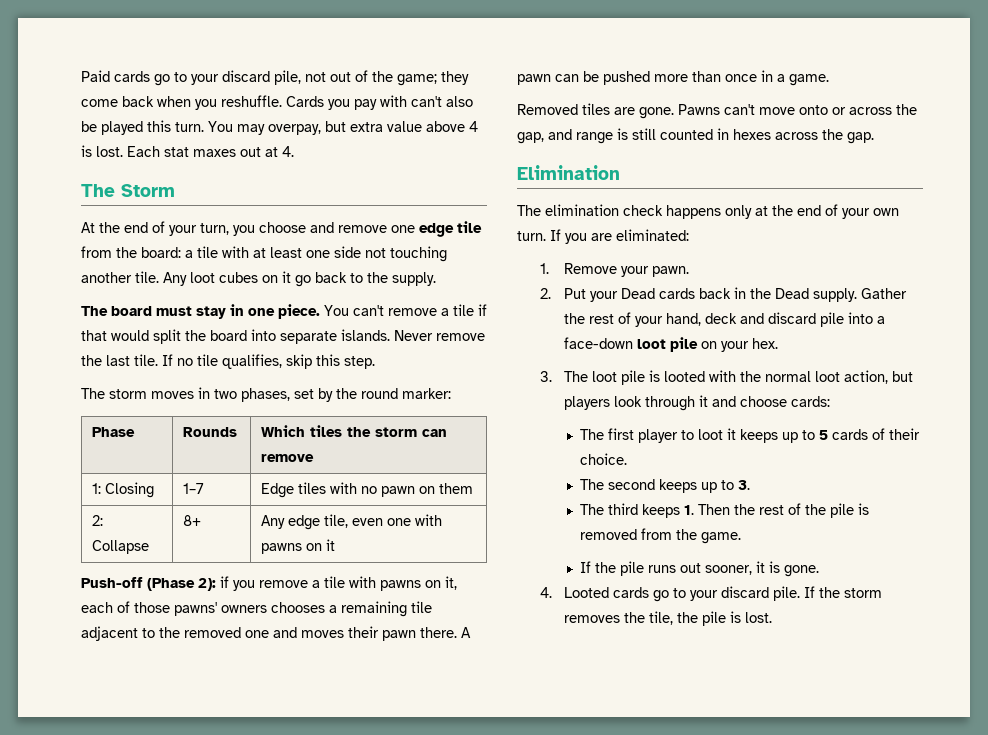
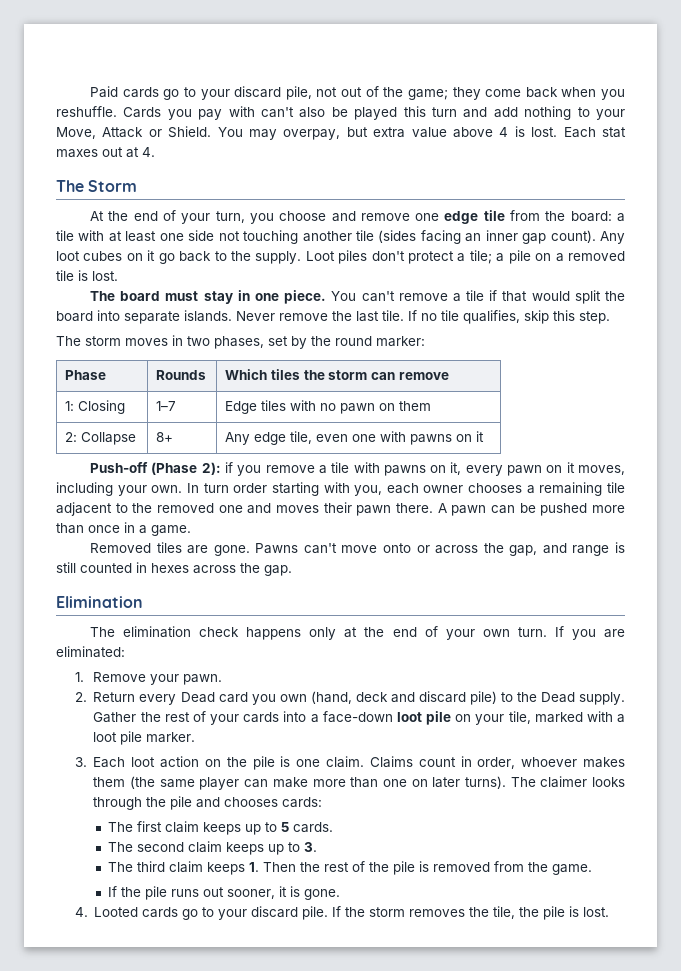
[175,122,204,132] turn. -> [431,106,625,120] [56,126,212,139] turn and add nothing to your Move, Attack or Shield.
[135,271,159,283] tile. -> [355,230,596,244] tile (sides facing an inner gap count).
(436, 279) none -> [305,250,626,264] [56,270,118,281] Loot piles don't protect a tile; a pile on a removed tile is lost.
[81,601,267,616] each of those pawns' owners -> [465,462,626,476] [56,482,464,496] every pawn on it moves, including your own. In turn order starting with you, each owner
[563,287,746,302] Put your Dead cards back in -> [93,691,513,705] Return every Dead card you own (hand, deck and discard pile) to
[665,312,844,327] hand, deck and discard pile -> [243,712,280,723] cards
[751,338,778,349] [540,370,913,385] [563,395,830,411] [579,428,920,443] [579,453,627,465] hex. // 3. The loot pile is looted with the normal loot action, but players look through it and choose cards: // The first player to loot it keeps up to 5 cards of their choice. -> [508,711,625,724] [93,731,196,745] [74,756,626,770] [93,776,625,790] [93,796,323,810] [108,821,334,835] tile, marked with a loot pile marker. // 3. Each loot action on the pile is one claim. Claims count in order, whoever makes them (the same player can make more than one on later turns). The claimer looks through the pile and chooses cards: // The first claim keeps up to 5 cards.
(655, 484) none -> [188,841,223,853] claim
(638, 509) none -> [169,861,204,873] claim

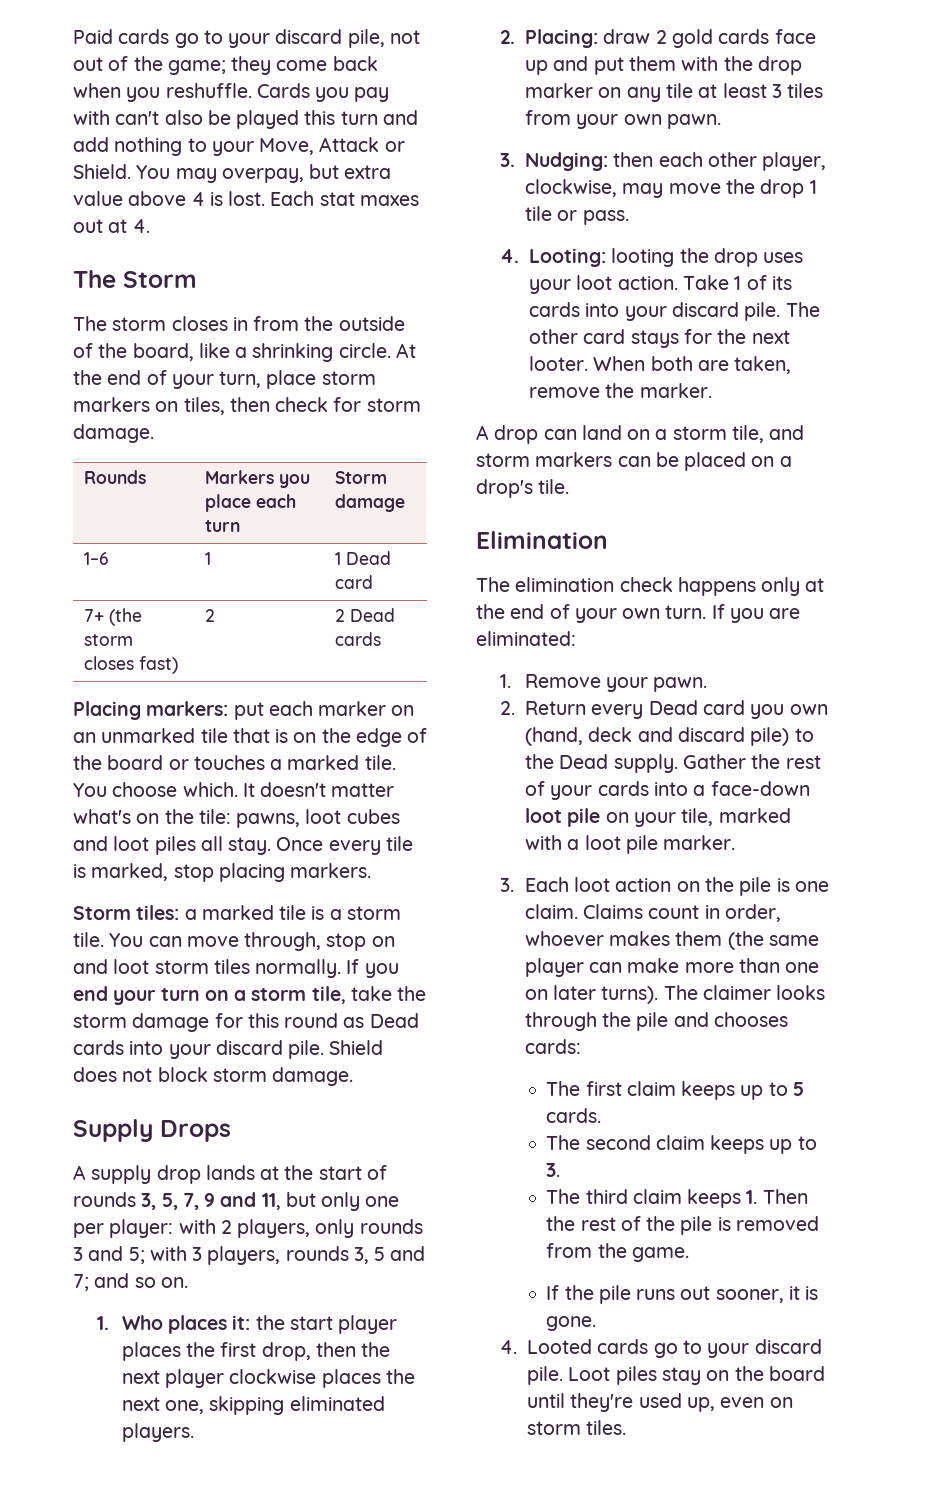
(138, 186) none -> [73,316,405,331] [73,343,391,362] The storm closes in from the outside of the board, like a shrinking circle.
[249,210,626,224] [56,230,625,244] [56,250,626,264] [56,270,118,281] [90,290,625,304] [56,310,610,324] [56,335,425,349] [65,370,107,380] [156,370,207,380] [225,369,449,380] [65,400,126,414] [156,401,177,411] [225,400,432,414] [65,432,137,445] [156,432,174,442] [225,431,485,445] [90,462,626,476] [56,482,626,496] [56,502,626,516] [56,522,191,536] [90,542,625,556] [56,562,292,576] you choose and remove one edge tile from the board: a tile with at least one side not touching another tile (sides facing an inner gap count). Any loot cubes on it go back to the supply. Loot piles don't protect a tile; a pile on a removed tile is lost. // The board must stay in one piece. You can't remove a tile if that would split the board into separate islands. Never remove the last tile. If no tile qualifies, skip this step. // The storm moves in two phases, set by the round marker: // Phase | Rounds | Which tiles the storm can remove // 1: Closing | 1–7 | Edge tiles with no pawn on them // 2: Collapse | 8+ | Any edge tile, even one with pawns on it // Push-off (Phase 2): if you remove a tile with pawns on it, every pawn on it moves, including your own. In turn order starting with you, each owner chooses a remaining tile adjacent to the removed one and moves their pawn there. A pawn can be pushed more than once in a game. // Removed tiles are gone. Pawns can't move onto or across the gap, and range is still counted in hexes across the gap. -> [266,370,376,389] [73,397,421,415] [73,424,154,443] [84,470,147,484] [205,470,311,488] [205,494,297,512] [205,520,241,532] [335,471,388,484] [335,494,406,512] [84,552,110,565] [205,552,212,565] [335,551,392,565] [335,575,374,589] [84,608,143,626] [84,634,134,646] [84,656,179,674] [205,609,216,622] [335,608,396,622] [335,632,382,646] [73,701,415,720] [73,728,428,747] [73,755,396,770] [73,782,395,797] [73,809,400,828] [73,836,413,855] [73,863,372,882] [73,905,401,920] [73,932,395,951] [73,959,399,978] [73,986,427,1005] [73,1013,419,1032] [73,1040,384,1059] [73,1067,354,1086] [73,1119,231,1142] [73,1165,387,1184] [73,1192,400,1211] [73,1219,423,1238] [73,1246,426,1265] [73,1273,188,1291] [97,1315,398,1334] [121,1342,391,1361] [121,1369,415,1388] [121,1396,385,1415] [121,1423,194,1442] [500,29,816,48] [525,56,802,75] [525,83,824,102] [525,110,722,129] [500,152,827,171] [525,179,817,198] [525,206,629,225] [500,248,804,267] [529,275,792,294] [529,302,820,321] [529,329,790,348] [529,356,792,374] [529,383,712,398] [476,425,805,444] [476,452,792,471] [476,479,570,498] place storm markers on tiles, then check for storm damage. // Rounds | Markers you place each turn | Storm damage // 1–6 | 1 | 1 Dead card // 7+ (the storm closes fast) | 2 | 2 Dead cards // Placing markers: put each marker on an unmarked tile that is on the edge of the board or touches a marked tile. You choose which. It doesn't matter what's on the tile: pawns, loot cubes and loot piles all stay. Once every tile is marked, stop placing markers. // Storm tiles: a marked tile is a storm tile. You can move through, stop on and loot storm tiles normally. If you end your turn on a storm tile, take the storm damage for this round as Dead cards into your discard pile. Shield does not block storm damage. // Supply Drops // A supply drop lands at the start of rounds 3, 5, 7, 9 and 11, but only one per player: with 2 players, only rounds 3 and 5; with 3 players, rounds 3, 5 and 7; and so on. // 1. Who places it: the start player places the first drop, then the next player clockwise places the next one, skipping eliminated players. // 2. Placing: draw 2 gold cards face up and put them with the drop marker on any tile at least 3 tiles from your own pawn. // 3. Nudging: then each other player, clockwise, may move the drop 1 tile or pass. // 4. Looting: looting the drop uses your loot action. Take 1 of its cards into your discard pile. The other card stays for the next looter. When both are taken, remove the marker. // A drop can land on a storm tile, and storm markers can be placed on a drop's tile.
[332,906,610,920] If the storm removes the tile, the pile is lost. -> [568,1366,825,1385] [527,1393,793,1412] [527,1420,627,1435] Loot piles stay on the board until they're used up, even on storm tiles.

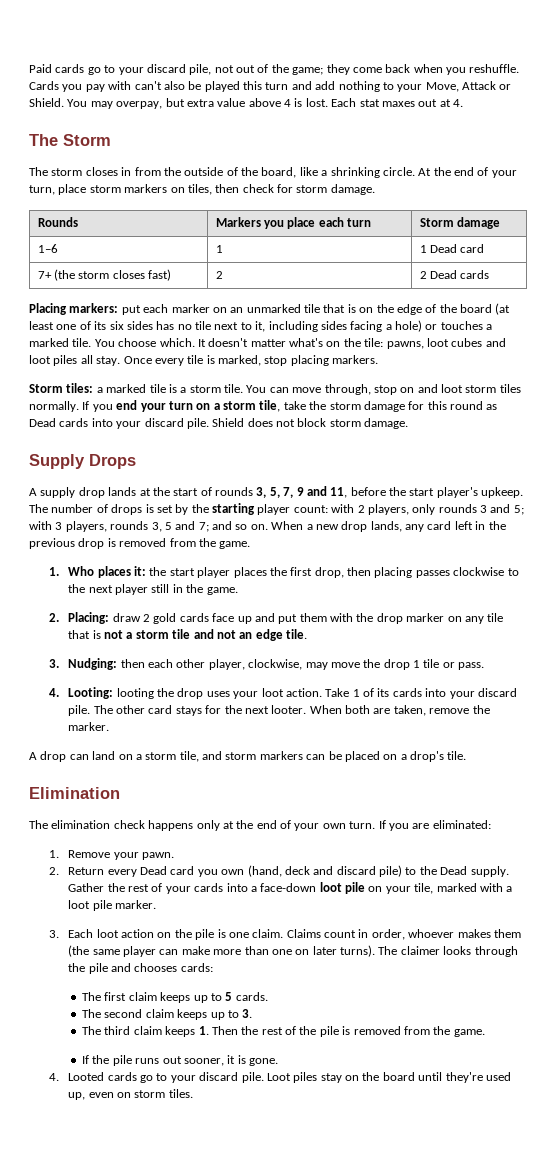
(164, 762) none -> [495,303,511,315] [29,320,422,332] (at least one of its six sides has no tile next to it, including sides facing a hole)
[285,1192,400,1211] [73,1219,174,1238] but only one per player: -> [350,487,524,498] [29,503,328,515] before the start player's upkeep. The number of drops is set by the starting player count:
(188, 1282) none -> [271,521,506,532] [29,538,251,549] When a new drop lands, any card left in the previous drop is removed from the game.
[361,1342,391,1357] [121,1369,415,1388] [121,1396,385,1415] [121,1423,194,1442] the next player clockwise places the next one, skipping eliminated players. -> [374,567,519,578] [68,584,238,595] placing passes clockwise to the next player still in the game.
[698,83,824,98] [525,110,722,129] at least 3 tiles from your own pawn. -> [68,629,308,641] that is not a storm tile and not an edge tile.

